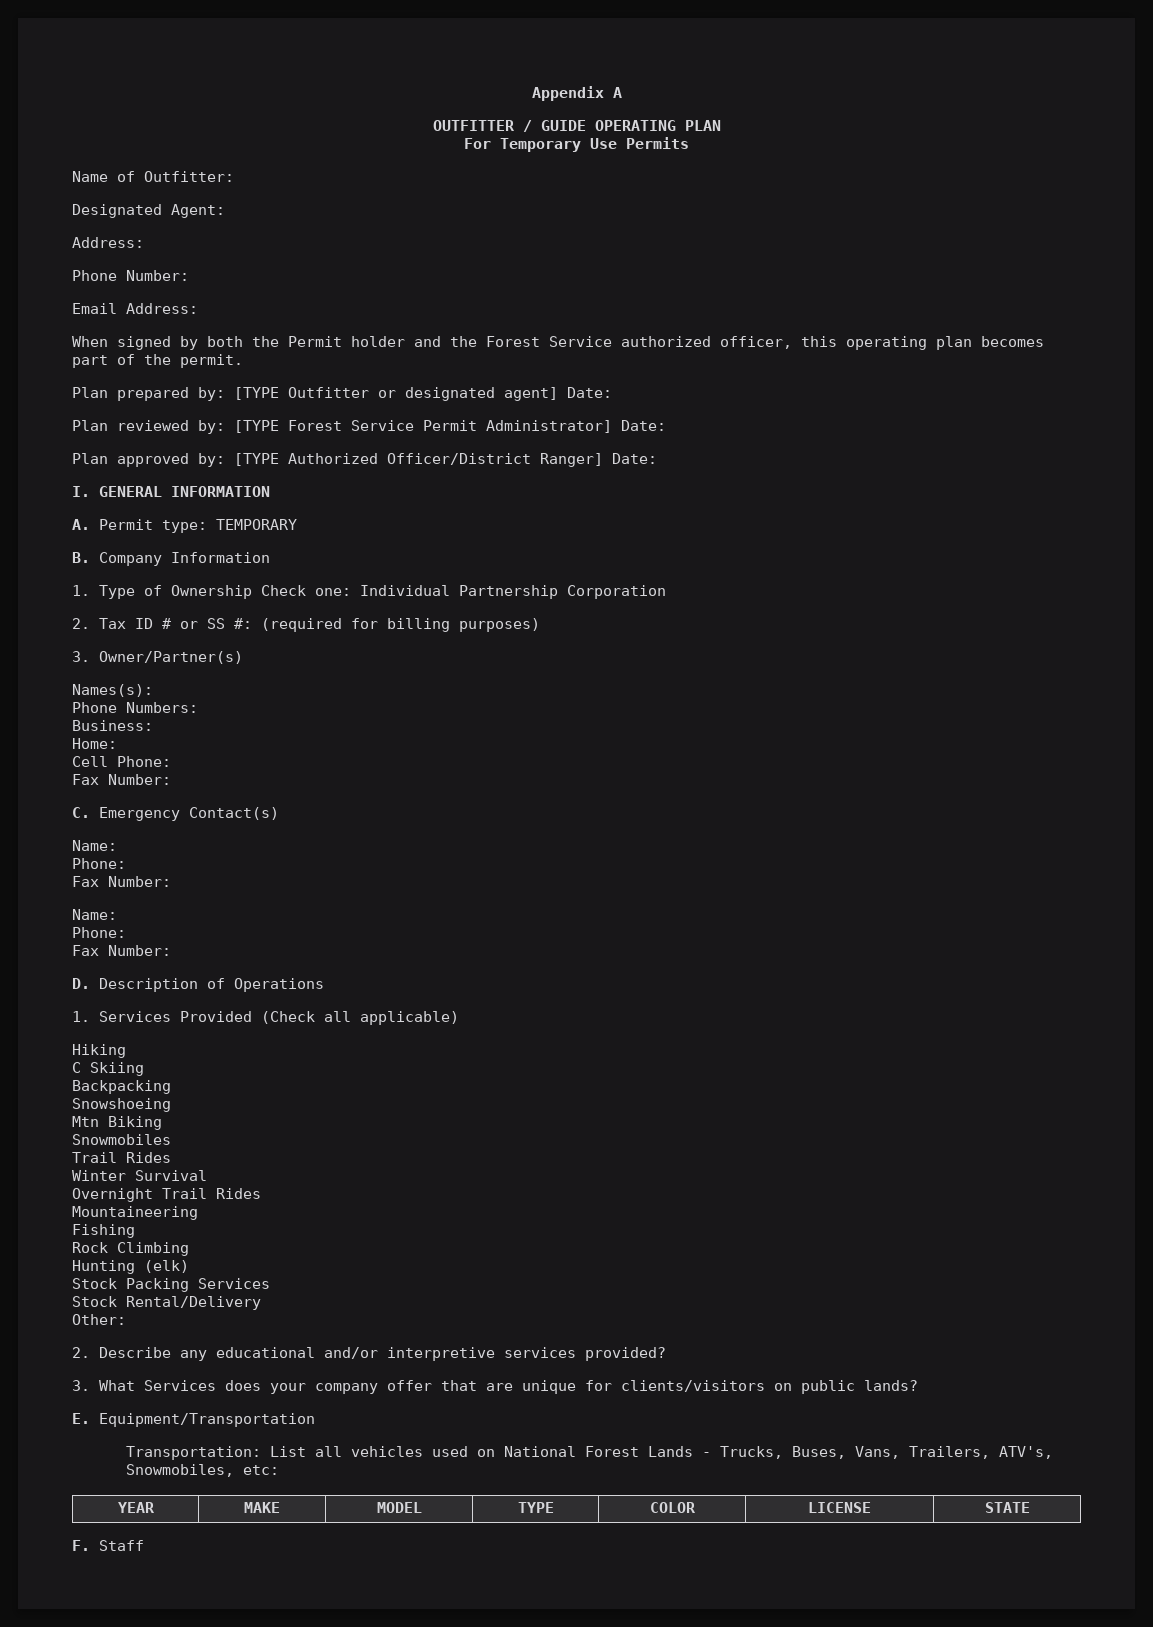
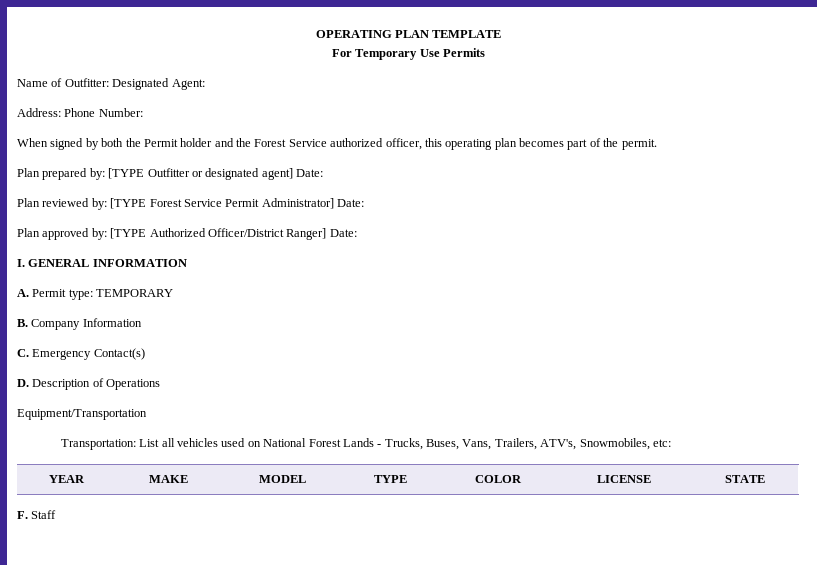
[531,86,622,101] [432,120,586,132] Appendix A // OUTFITTER / GUIDE -> (315, 34) none
(721, 125) none -> [432,30,502,38] TEMPLATE
(234, 176) // -> (109, 82) none
(144, 242) // -> (61, 112) none
[72,303,198,314] // Email Address: -> (143, 112) none
[72,585,666,599] [72,618,540,632] [72,651,243,664] [72,684,153,697] [72,702,198,713] [72,720,153,731] [72,738,117,749] [72,756,171,767] [72,774,171,785] [72,807,279,821] [72,840,117,851] [72,858,126,869] [72,876,171,887] [72,909,117,920] [72,927,126,938] [72,945,171,956] [72,978,324,992] [72,1011,459,1025] [72,1044,126,1058] [72,1062,144,1076] [72,1080,171,1094] [72,1098,171,1112] [72,1116,162,1130] [72,1134,171,1145] [72,1152,171,1163] [72,1170,207,1181] [72,1188,261,1202] [72,1206,198,1220] [72,1224,135,1238] [72,1242,189,1256] [72,1260,189,1274] [72,1278,270,1292] [72,1296,261,1310] [72,1314,126,1325] [72,1347,666,1361] [72,1380,918,1394] [72,1413,90,1424] 1. Type of Ownership Check one: Individual Partnership Corporation // 2. Tax ID # or SS #: (required for billing purposes) // 3. Owner/Partner(s) // Names(s): // Phone Numbers: // Business: // Home: // Cell Phone: // Fax Number: // C. Emergency Contact(s) // Name: // Phone: // Fax Number: // Name: // Phone: // Fax Number: // D. Description of Operations // 1. Services Provided (Check all applicable) // Hiking // C Skiing // Backpacking // Snowshoeing // Mtn Biking // Snowmobiles // Trail Rides // Winter Survival // Overnight Trail Rides // Mountaineering // Fishing // Rock Climbing // Hunting (elk) // Stock Packing Services // Stock Rental/Delivery // Other: // 2. Describe any educational and/or interpretive services provided? // 3. What Services does your company offer that are unique for clients/visitors on public lands? // E. -> [17,348,145,360] [17,378,161,390] C. Emergency Contact(s) // D. Description of Operations //

